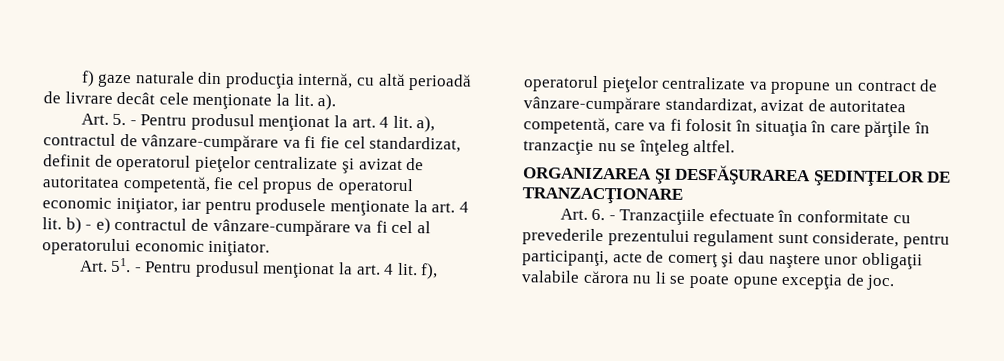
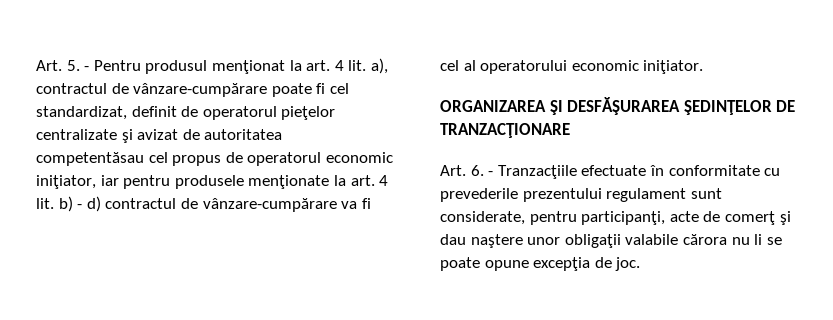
[80,70,473,91] [43,91,337,111] f) gaze naturale din producţia internă, cu altă perioadă de livrare decât cele menţionate la lit. a). // -> (36, 65) none
[282,135,340,149] va fi fie -> [271,83,326,97] poate fi
[122,176,235,193] competentă, fie -> [36,152,144,166] competentăsau
[95,217,111,234] e) -> [86,196,101,212] d)
[79,257,439,280] [523,75,939,95] [523,96,907,114] [523,117,930,138] [523,139,736,156] // Art. 51. - Pentru produsul menţionat la art. 4 lit. f), operatorul pieţelor centralizate va propune un contract de vânzare-cumpărare standardizat, avizat de autoritatea competentă, care va fi folosit în situaţia în care părţile în tranzacţie nu se înţeleg altfel. -> (704, 67) none

